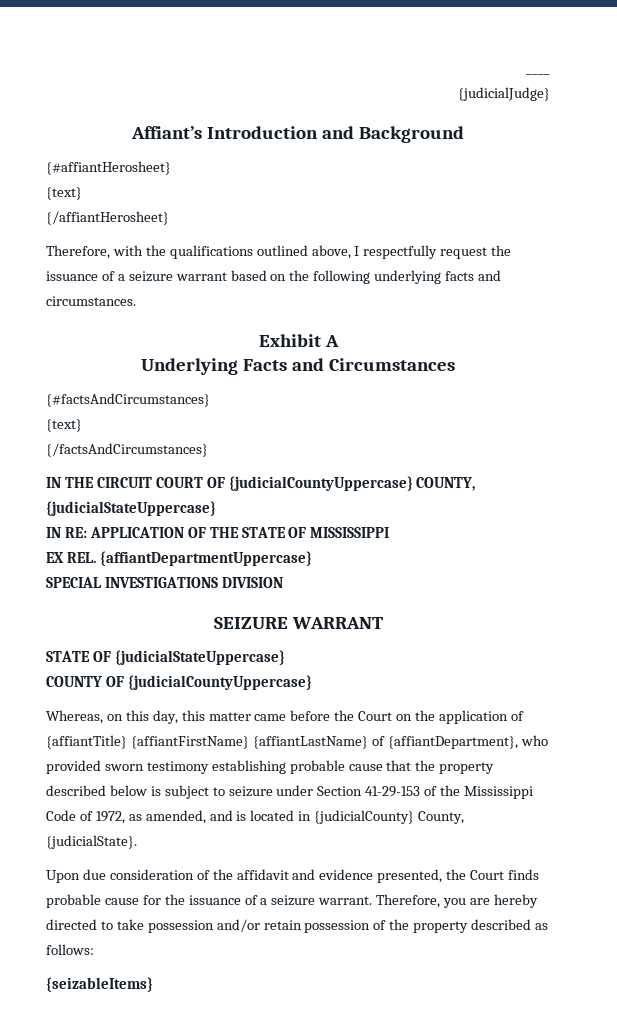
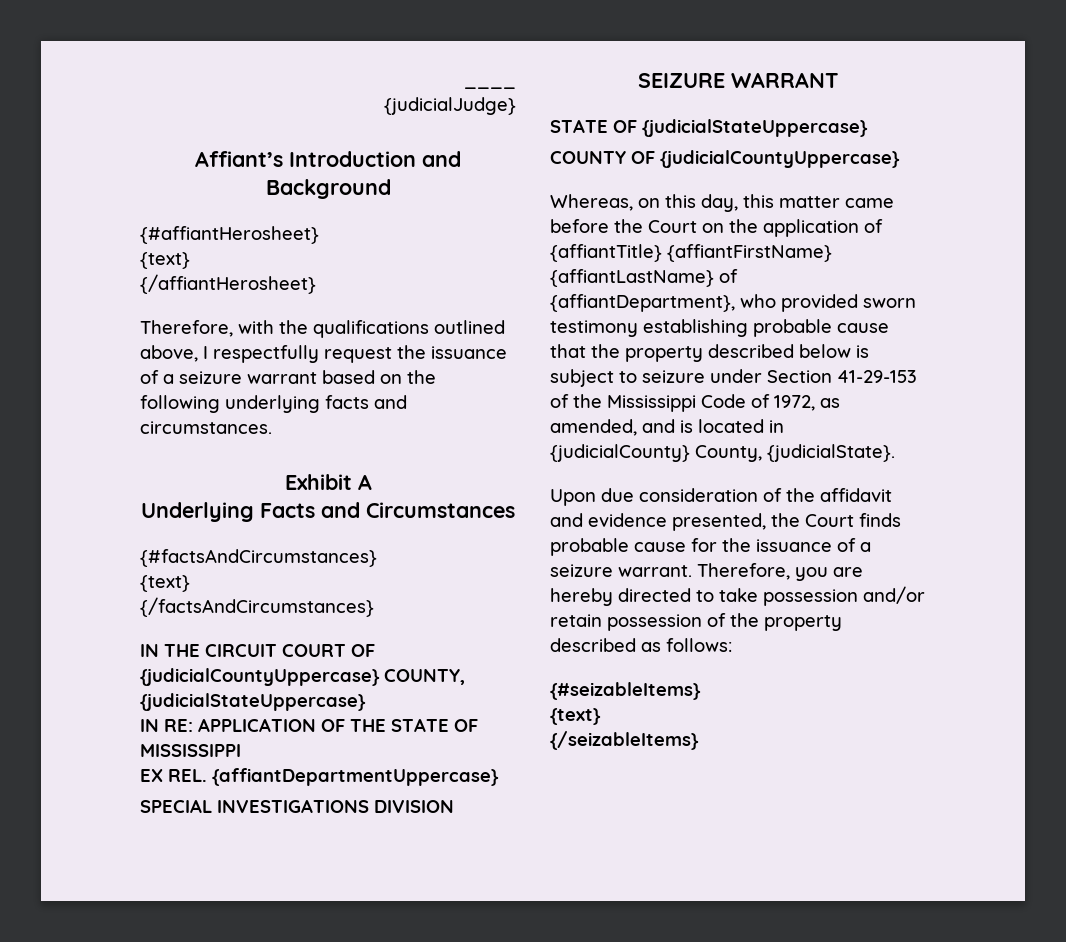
[46,977,153,992] {seizableItems} -> [550,682,701,700] [550,708,601,725] [550,731,699,750] {#seizableItems} // {text} // {/seizableItems}

